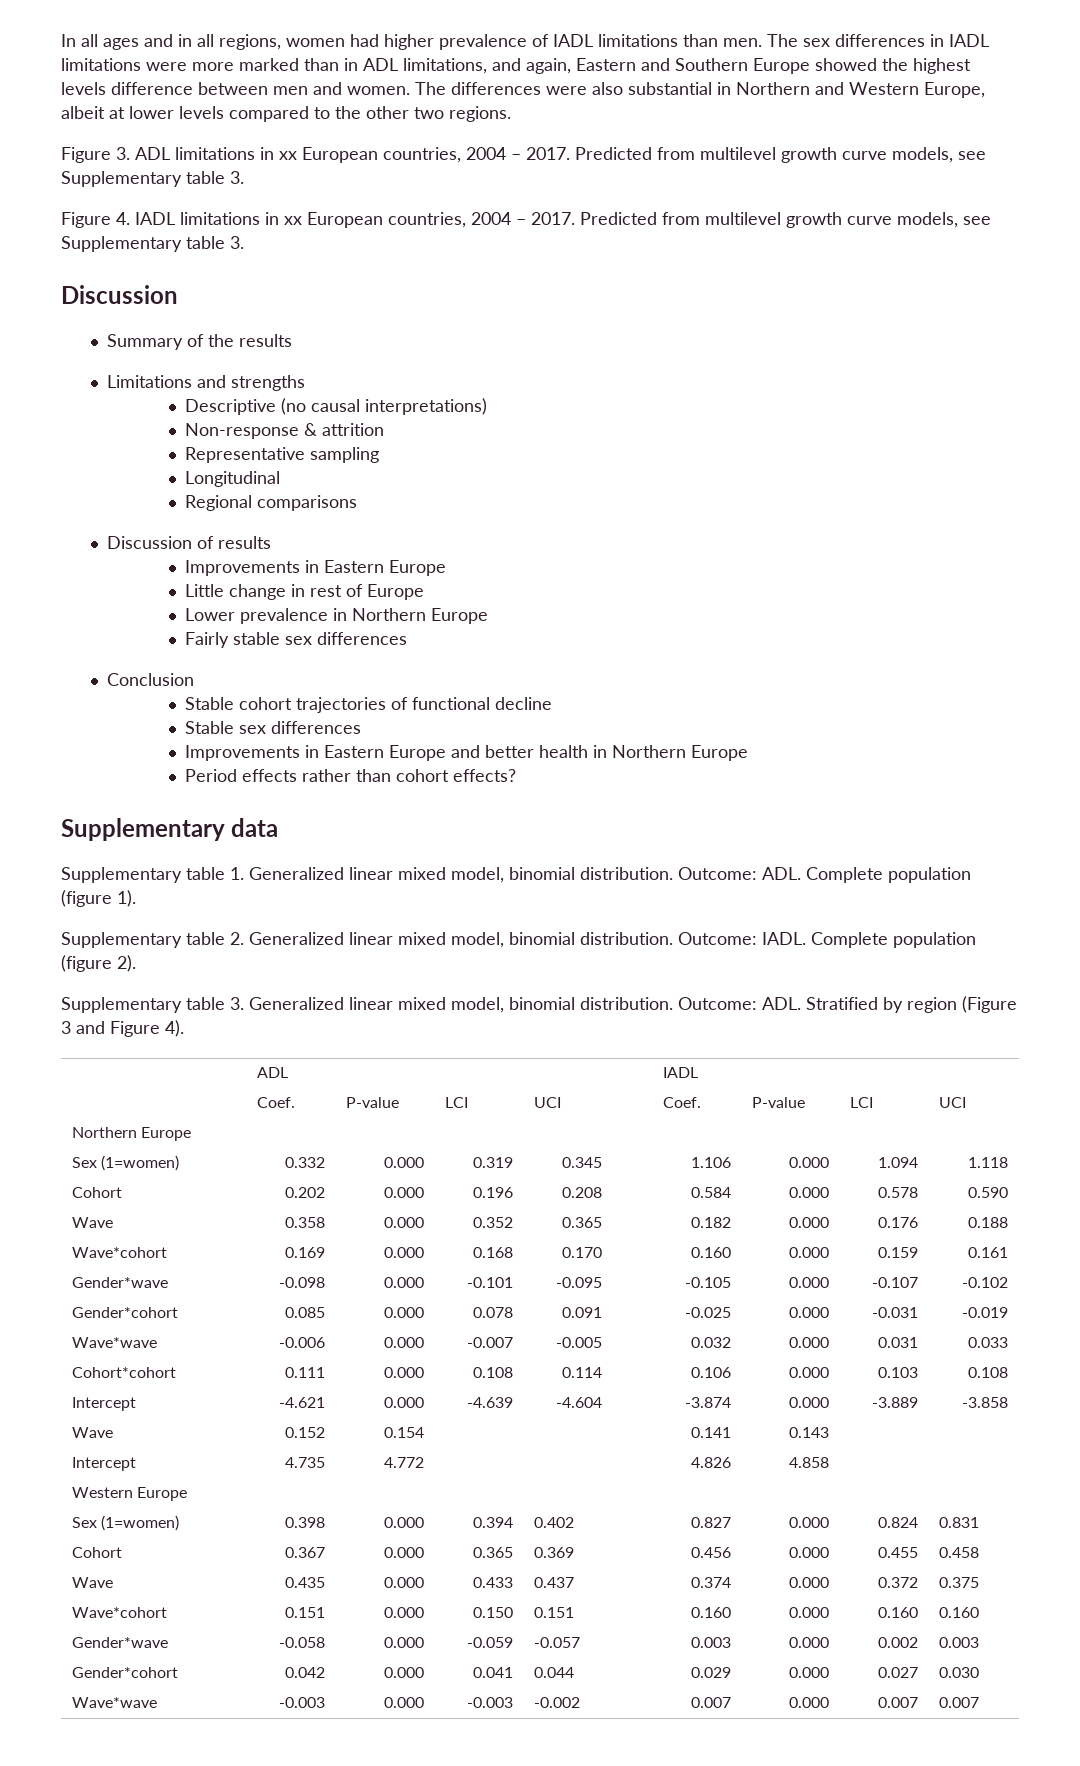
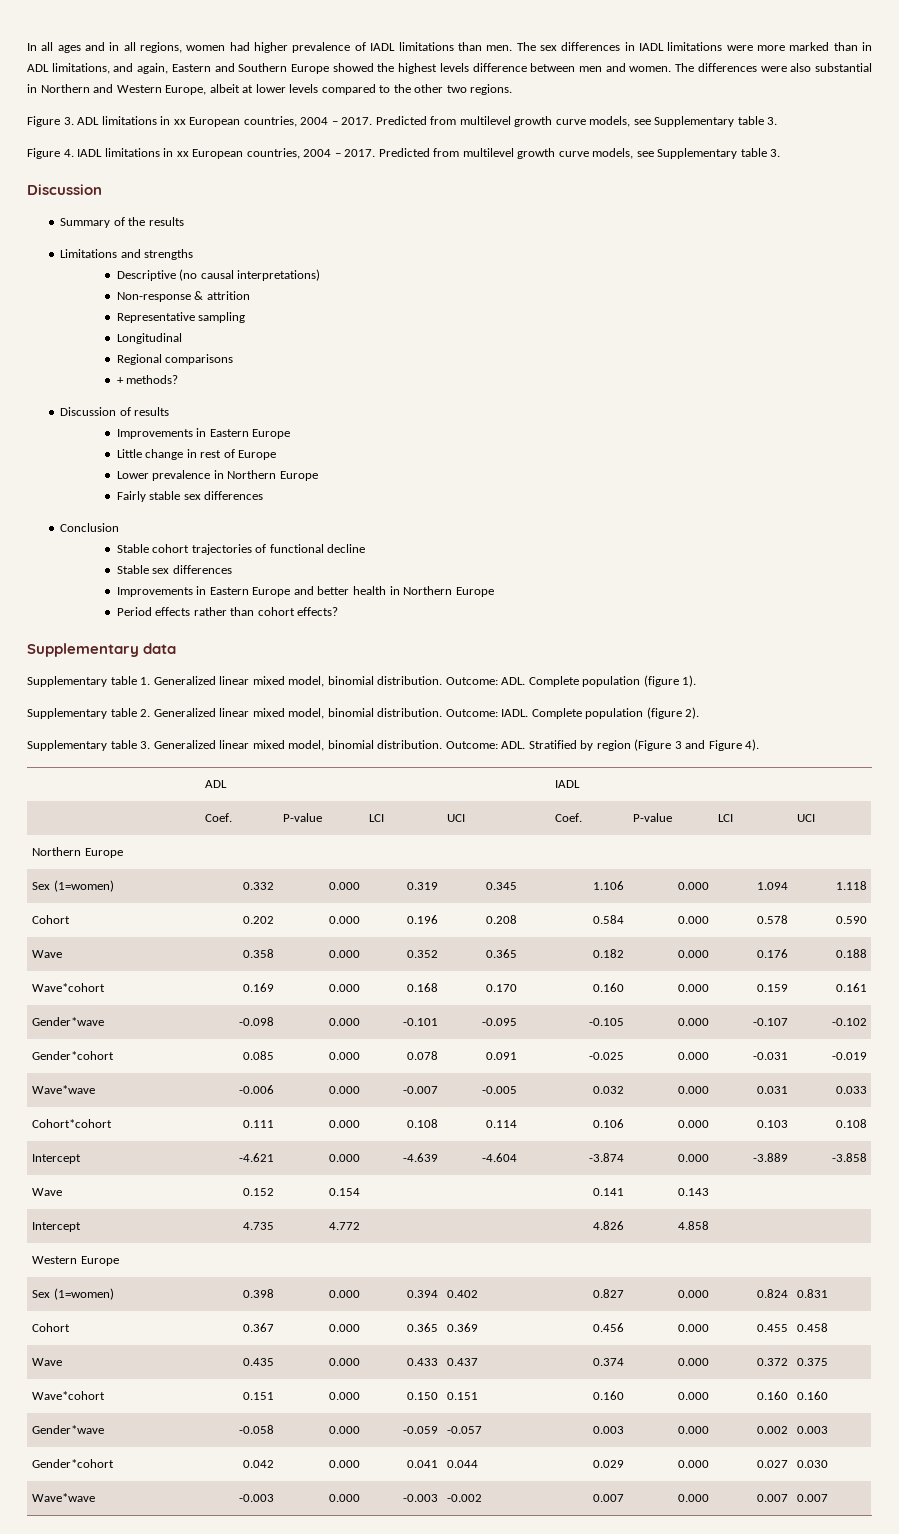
(357, 503) none -> [116,375,179,384] // + methods?

